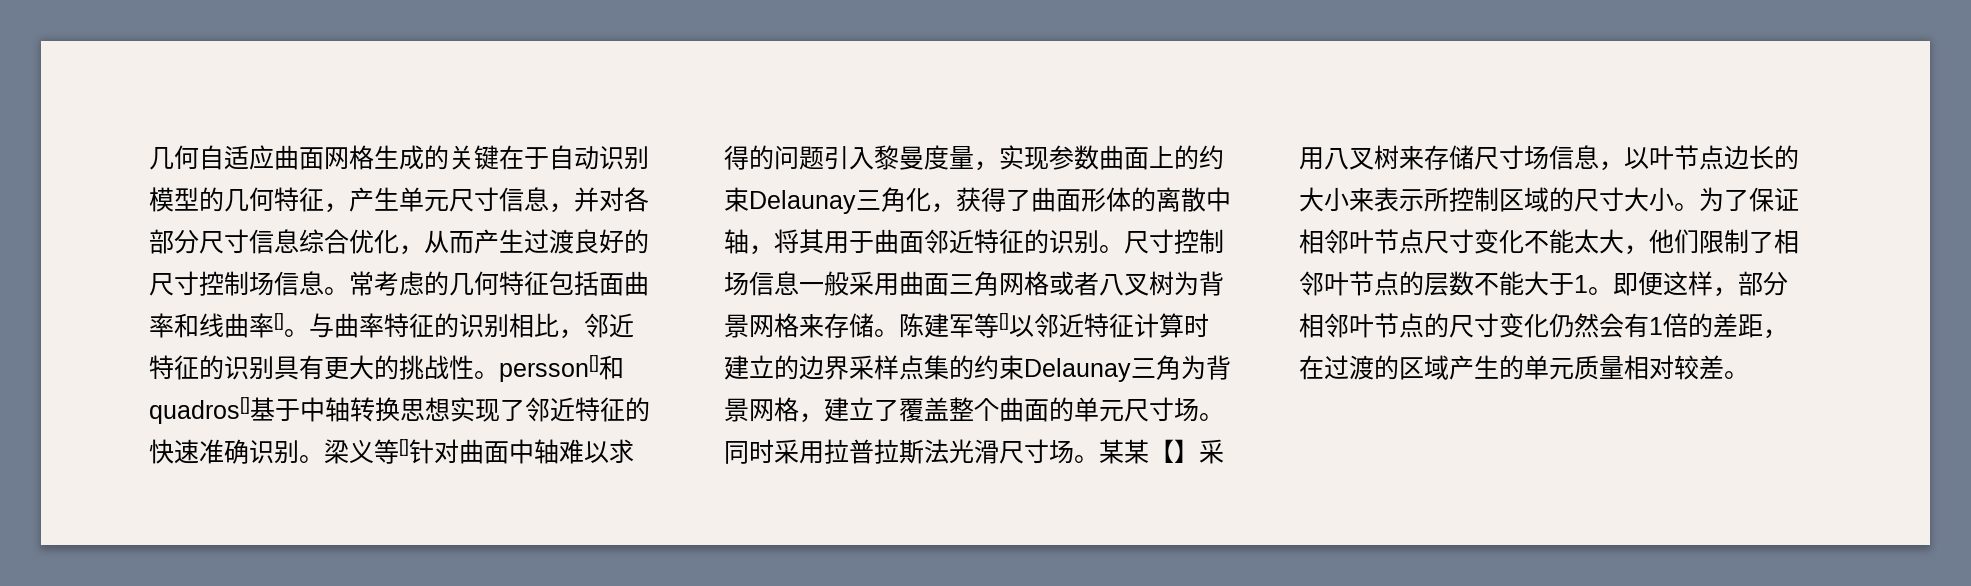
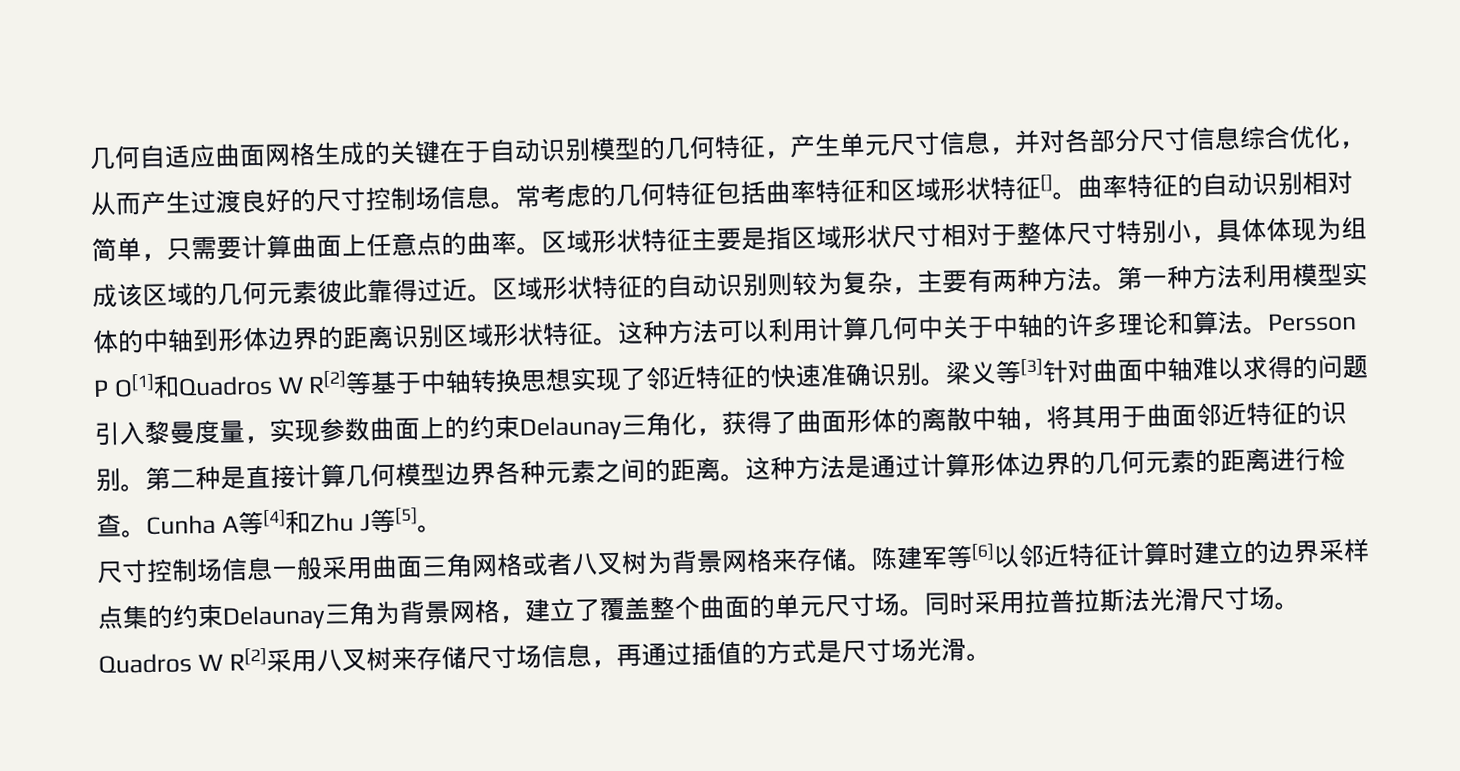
[599,271,649,296] [149,313,634,339] [149,355,624,382] [149,397,250,424] 面曲率和线曲率[]。与曲率特征的识别相比，邻近特征的识别具有更大的挑战性。persson[]和quadros[] -> [765,174,1053,205] [1052,170,1353,200] [91,216,1367,263] [92,262,1368,308] [92,310,1357,354] [93,370,373,399] 曲率特征和区域形状特征[]。曲率特征的自动识别相对简单，只需要计算曲面上任意点的曲率。区域形状特征主要是指区域形状尺寸相对于整体尺寸特别小，具体体现为组成该区域的几何元素彼此靠得过近。区域形状特征的自动识别则较为复杂，主要有两种方法。第一种方法利用模型实体的中轴到形体边界的距离识别区域形状特征。这种方法可以利用计算几何中关于中轴的许多理论和算法。Persson P O[1]和Quadros W R[2]等
[399,439,409,456] [] -> [1020,358,1044,377] [3]
(1124, 249) none -> [145,446,1346,492] [96,507,443,538] 第二种是直接计算几何模型边界各种元素之间的距离。这种方法是通过计算形体边界的几何元素的距离进行检查。Cunha A等[4]和Zhu J等[5]。 //
[999,313,1009,330] [] -> [971,543,995,561] [6]
[1099,439,1199,464] 某某【】 -> [98,647,267,674] Quadros W R[2]
[1624,145,1799,170] [1299,187,1799,212] [1299,229,1799,255] [1299,271,1788,297] [1299,313,1788,339] [1299,355,1724,380] 以叶节点边长的大小来表示所控制区域的尺寸大小。为了保证相邻叶节点尺寸变化不能太大，他们限制了相邻叶节点的层数不能大于1。即便这样，部分相邻叶节点的尺寸变化仍然会有1倍的差距，在过渡的区域产生的单元质量相对较差 -> [615,636,967,667] 再通过插值的方式是尺寸场光滑

